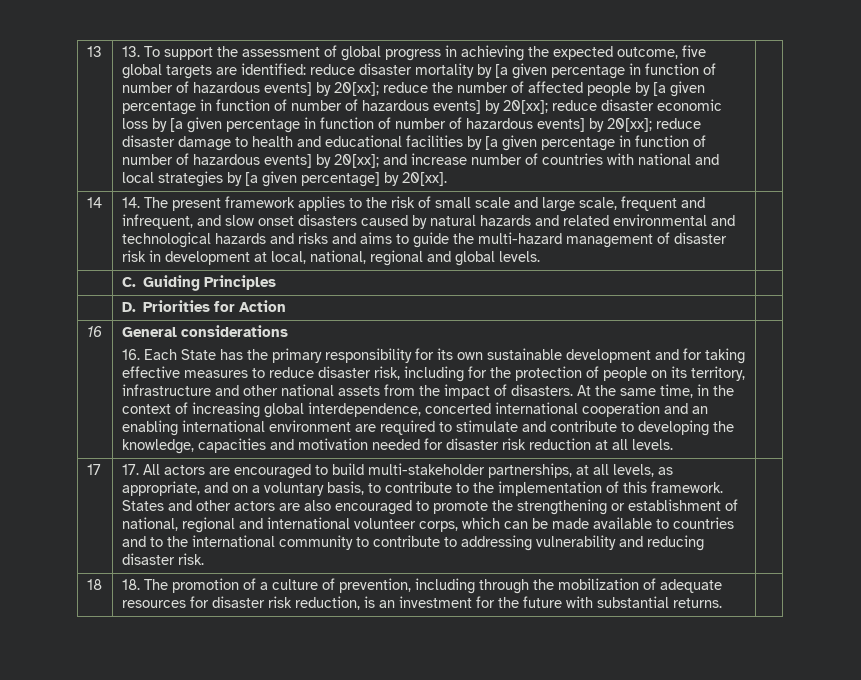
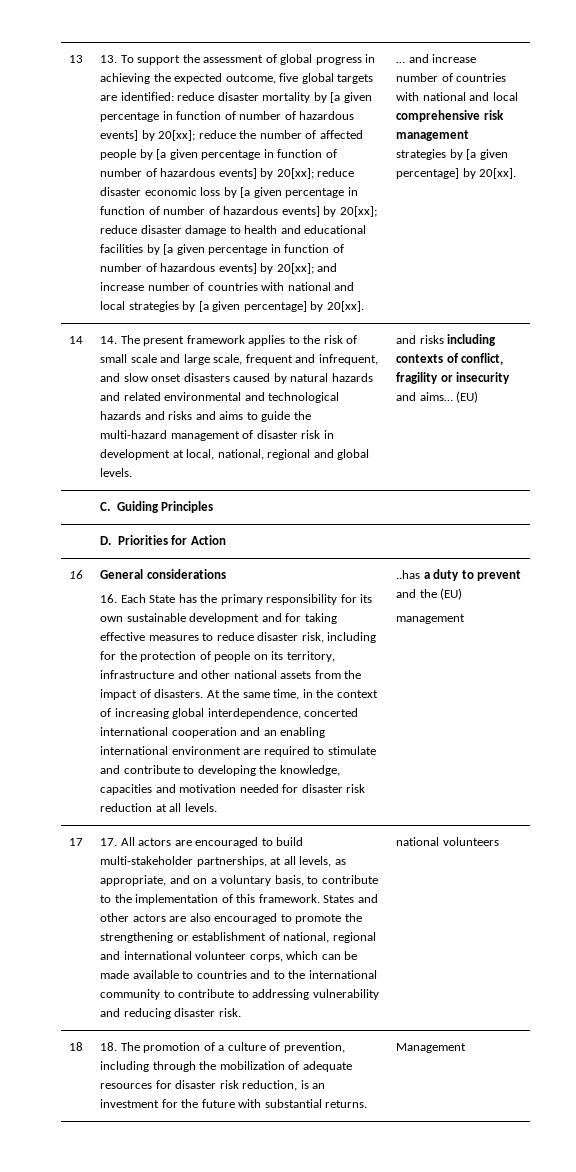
(447, 179) none -> [396,54,477,63] [396,73,507,82] [396,92,518,101] [396,110,504,122] [396,130,470,141] [396,149,508,160] [396,168,517,179] … and increase number of countries with national and local comprehensive risk management strategies by [a given percentage] by 20[xx].
(540, 256) none -> [396,334,497,346] [396,353,504,365] [396,372,511,384] [396,391,479,403] and risks including contexts of conflict, fragility or insecurity and aims… (EU)
(673, 444) none -> [396,569,522,581] [396,588,463,600] [396,614,466,624] ..has a duty to prevent and the (EU) // management
(204, 559) none -> [396,837,499,846] national volunteers
(722, 603) none -> [396,1043,467,1053] Management

